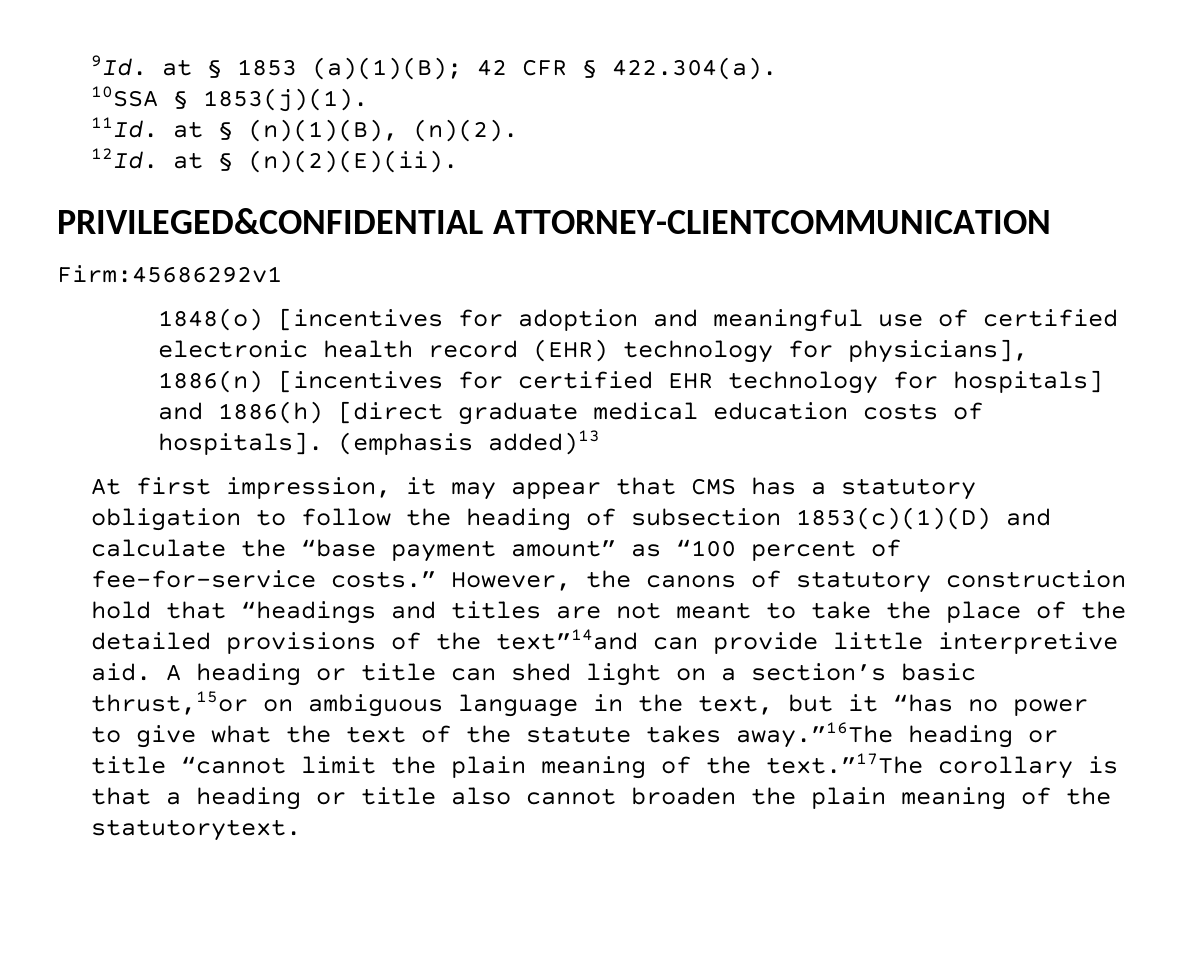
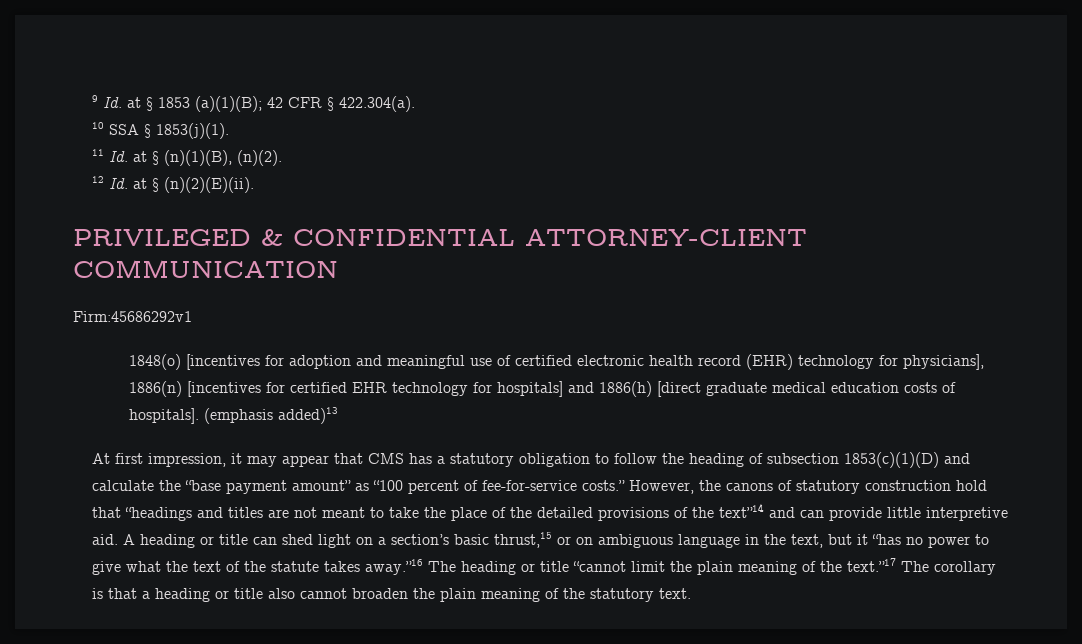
[90,55,147,76] 9Id. -> [91,95,122,108] 9 Id.
[90,86,158,107] 10SSA -> [91,122,139,135] 10 SSA
[90,117,158,138] 11Id. -> [91,149,128,162] 11 Id.
[90,148,158,169] 12Id. -> [91,176,128,189] 12 Id.
[57,208,1051,234] PRIVILEGED&CONFIDENTIAL ATTORNEY-CLIENTCOMMUNICATION -> [73,229,807,246] [73,260,338,278] PRIVILEGED & CONFIDENTIAL ATTORNEY-CLIENT COMMUNICATION
[495,629,638,650] text”14and -> [718,503,795,518] text”14 and
[90,691,248,715] thrust,15or -> [493,532,571,548] thrust,15 or
[735,722,893,748] away.”16The -> [364,559,456,575] away.”16 The
[765,753,923,774] text.”17The -> [846,558,929,572] text.”17 The
[90,819,301,841] statutorytext. -> [589,588,691,602] statutory text.

